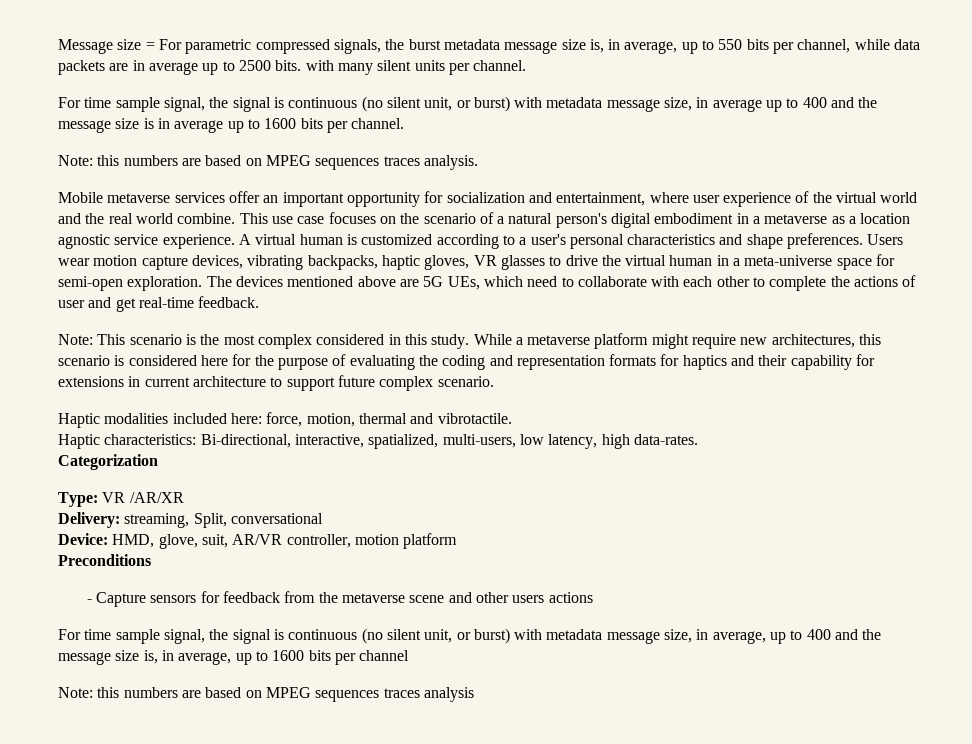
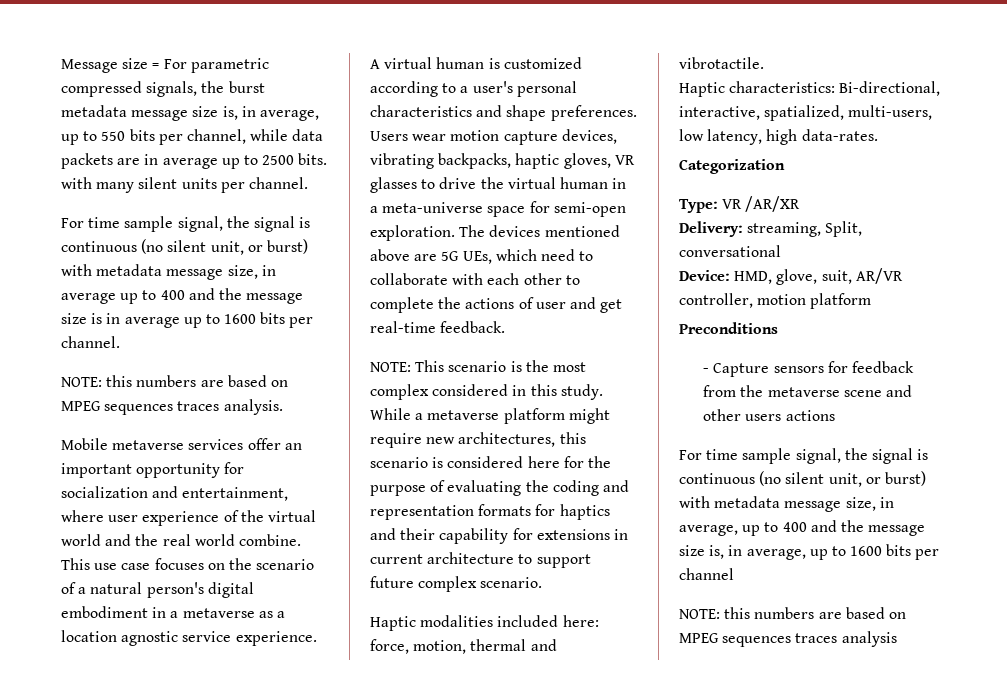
[58,155,93,166] Note: -> [61,377,102,387] NOTE:
[58,334,93,345] Note: -> [370,362,411,372] NOTE:
[58,687,93,698] Note: -> [679,609,720,619] NOTE:

